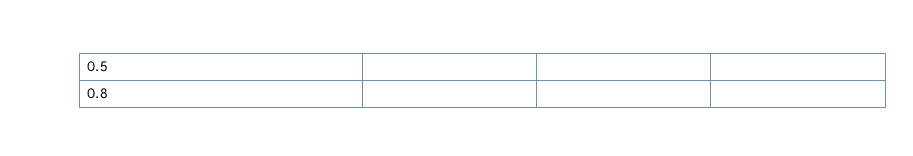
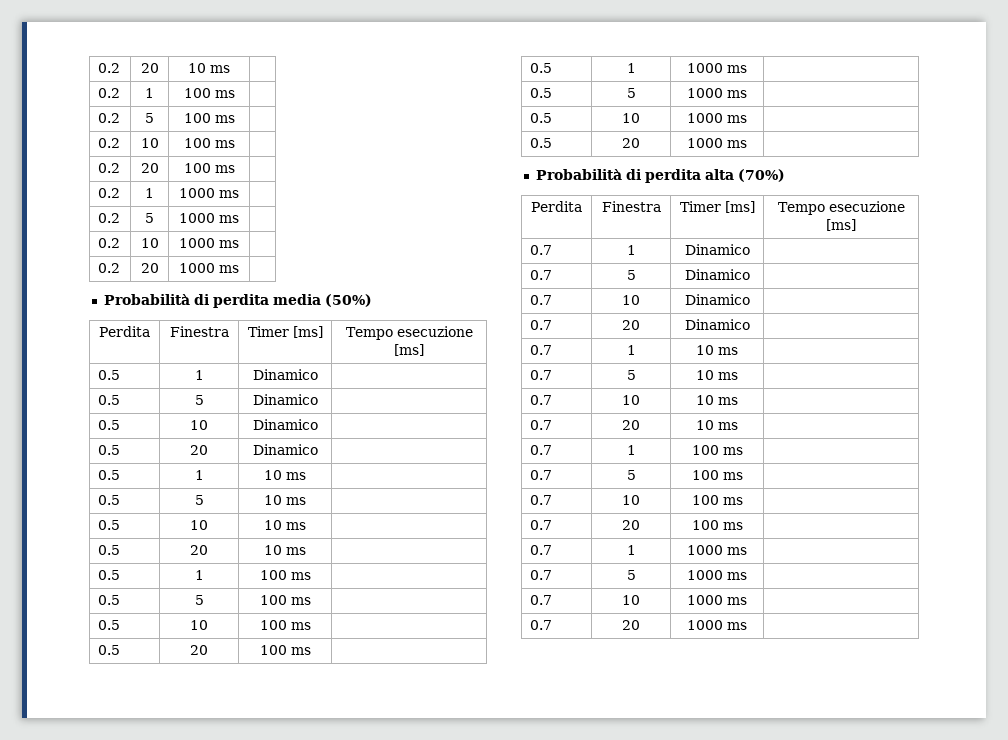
[87,61,109,72] [87,88,109,99] 0.5 | | | // 0.8 | | -> [98,63,121,73] [140,63,159,73] [188,63,230,73] [98,88,121,98] [145,88,154,98] [183,88,235,98] [98,113,121,123] [145,113,154,123] [183,113,235,123] [98,138,121,148] [140,138,159,148] [183,138,235,148] [98,163,121,173] [140,163,159,173] [183,163,235,173] [98,188,121,198] [145,188,154,198] [179,188,239,198] [98,213,121,223] [145,213,154,223] [179,213,239,223] [98,238,121,248] [140,238,159,248] [179,238,239,248] [98,263,121,273] [140,263,159,273] [179,263,239,273] [103,294,372,308] [99,326,150,337] [169,326,229,337] [247,326,323,338] [345,326,473,340] [393,344,424,356] [98,370,121,380] [194,370,204,380] [252,369,318,380] [98,395,121,405] [194,395,204,405] [252,394,318,405] [98,420,121,430] [190,420,208,430] [252,419,318,430] [98,445,121,455] [190,445,208,455] [252,444,318,455] [98,470,121,480] [194,470,204,480] [264,470,306,480] [98,495,121,505] [194,495,204,505] [264,495,306,505] [98,520,121,530] [190,520,208,530] [264,520,306,530] [98,545,121,555] [190,545,208,555] [264,545,306,555] [98,570,121,580] [194,570,204,580] [259,570,311,580] [98,595,121,605] [194,595,204,605] [259,595,311,605] [98,620,121,630] [190,620,208,630] [259,620,311,630] [98,645,121,655] [190,645,208,655] [259,645,311,655] [530,63,553,73] [626,63,636,73] [687,63,747,73] [530,88,553,98] [626,88,636,98] [687,88,747,98] [530,113,553,123] [622,113,640,123] [687,113,747,123] [530,138,553,148] [622,138,640,148] [687,138,747,148] [535,169,785,183] [531,201,582,212] [601,201,661,212] [679,201,755,213] [777,201,905,215] [826,219,856,231] [530,245,553,255] [626,245,636,255] [684,244,750,255] [530,270,553,280] [626,270,636,280] [684,269,750,280] [530,295,553,305] [622,295,640,305] [684,294,750,305] [530,320,553,330] [622,320,640,330] [684,319,750,330] [530,345,553,355] [626,345,636,355] [696,345,738,355] [530,370,553,380] [626,370,636,380] [696,370,738,380] [530,395,553,405] [622,395,640,405] [696,395,738,405] [530,420,553,430] [622,420,640,430] [696,420,738,430] [530,445,553,455] [626,445,636,455] [691,445,743,455] [530,470,553,480] [626,470,636,480] [691,470,743,480] [530,495,553,505] [622,495,640,505] [691,495,743,505] [530,520,553,530] [622,520,640,530] [691,520,743,530] [530,545,553,555] [626,545,636,555] [687,545,747,555] [530,570,553,580] [626,570,636,580] [687,570,747,580] [530,595,553,605] [622,595,640,605] [687,595,747,605] [530,620,553,630] [622,620,640,630] [687,620,747,630] 0.2 | 20 | 10 ms | // 0.2 | 1 | 100 ms | // 0.2 | 5 | 100 ms | // 0.2 | 10 | 100 ms | // 0.2 | 20 | 100 ms | // 0.2 | 1 | 1000 ms | // 0.2 | 5 | 1000 ms | // 0.2 | 10 | 1000 ms | // 0.2 | 20 | 1000 ms | // Probabilità di perdita media (50%) // Perdita | Finestra | Timer [ms] | Tempo esecuzione [ms] // 0.5 | 1 | Dinamico | // 0.5 | 5 | Dinamico | // 0.5 | 10 | Dinamico | // 0.5 | 20 | Dinamico | // 0.5 | 1 | 10 ms | // 0.5 | 5 | 10 ms | // 0.5 | 10 | 10 ms | // 0.5 | 20 | 10 ms | // 0.5 | 1 | 100 ms | // 0.5 | 5 | 100 ms | // 0.5 | 10 | 100 ms | // 0.5 | 20 | 100 ms | // 0.5 | 1 | 1000 ms | // 0.5 | 5 | 1000 ms | // 0.5 | 10 | 1000 ms | // 0.5 | 20 | 1000 ms | // Probabilità di perdita alta (70%) // Perdita | Finestra | Timer [ms] | Tempo esecuzione [ms] // 0.7 | 1 | Dinamico | // 0.7 | 5 | Dinamico | // 0.7 | 10 | Dinamico | // 0.7 | 20 | Dinamico | // 0.7 | 1 | 10 ms | // 0.7 | 5 | 10 ms | // 0.7 | 10 | 10 ms | // 0.7 | 20 | 10 ms | // 0.7 | 1 | 100 ms | // 0.7 | 5 | 100 ms | // 0.7 | 10 | 100 ms | // 0.7 | 20 | 100 ms | // 0.7 | 1 | 1000 ms | // 0.7 | 5 | 1000 ms | // 0.7 | 10 | 1000 ms | // 0.7 | 20 | 1000 ms

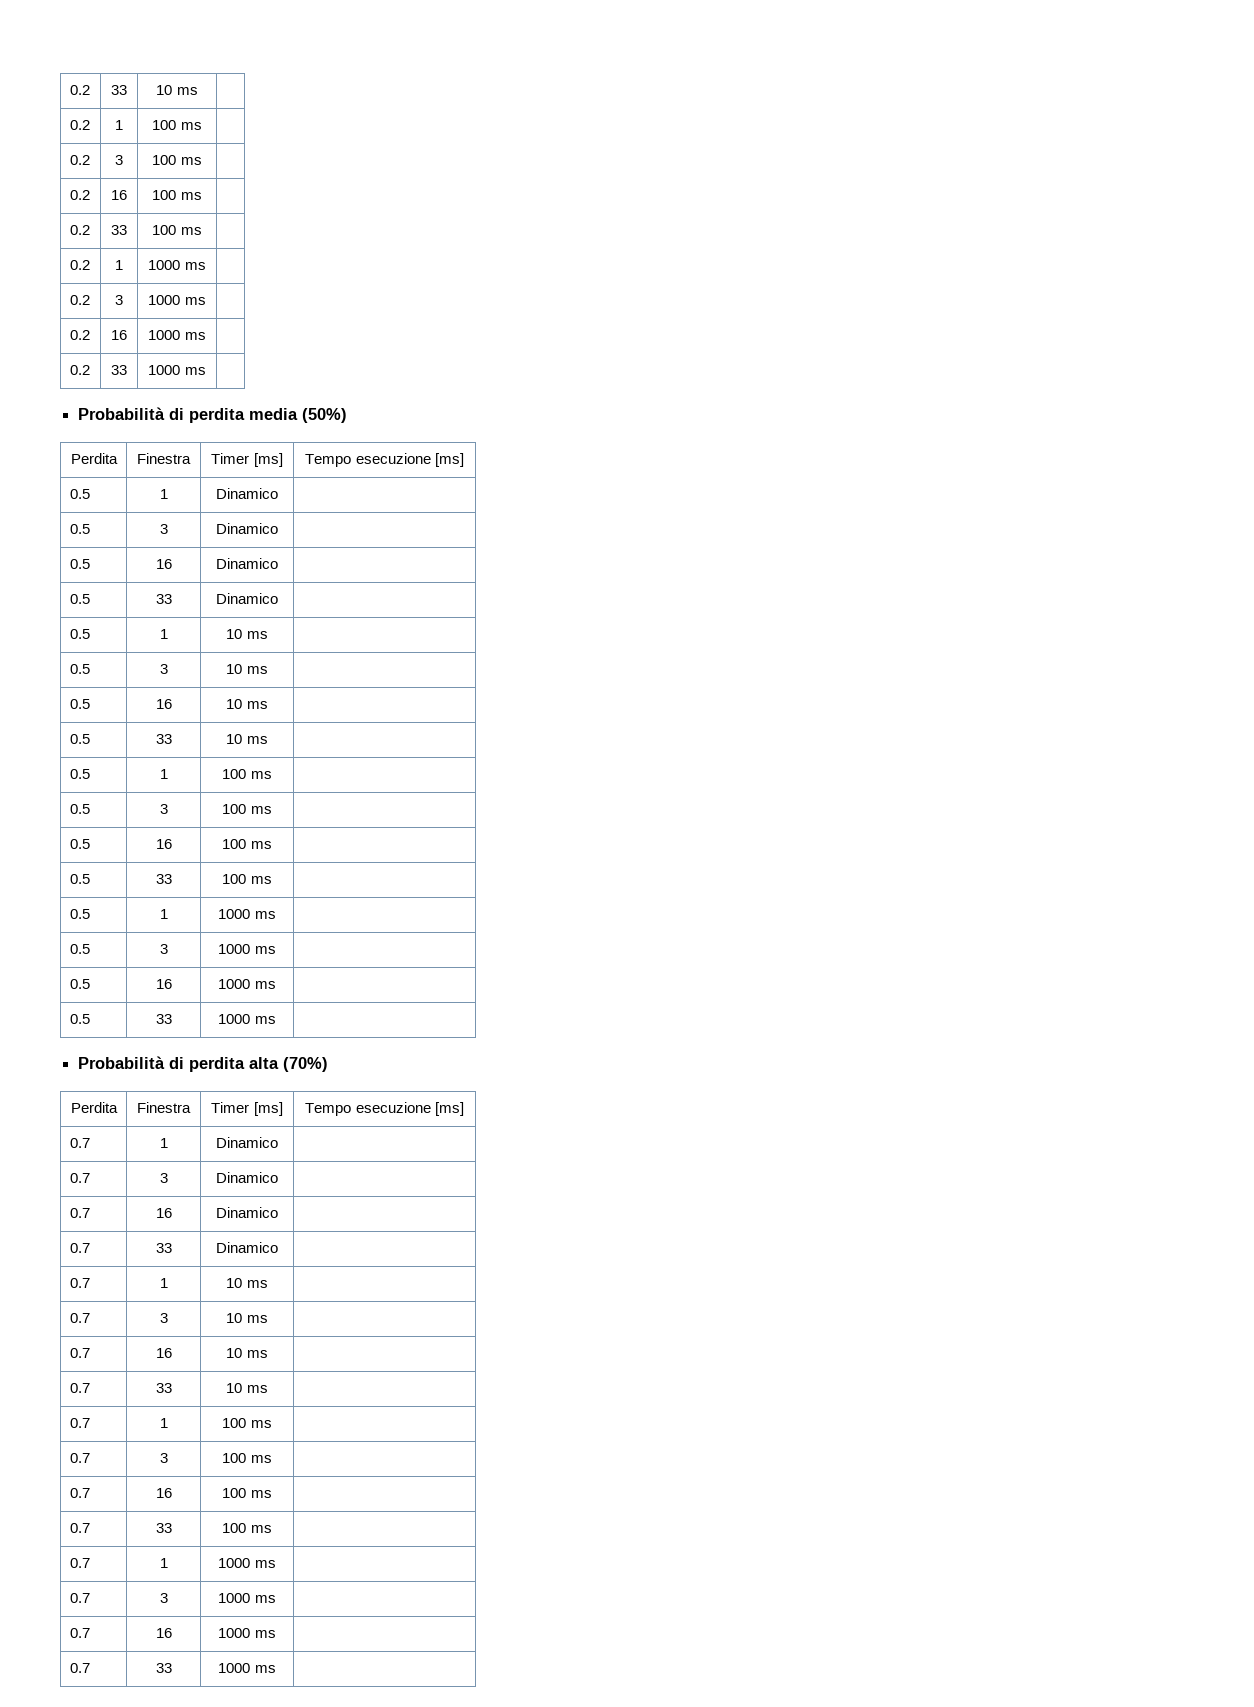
[98,63,121,73] [140,63,159,73] 0.2 | 20 -> [69,85,90,95] [111,85,127,95] 0.2 | 33
[145,113,154,123] [183,113,235,123] [98,138,121,148] [140,138,159,148] [183,138,235,148] [98,163,121,173] [140,163,159,173] 5 | 100 ms | // 0.2 | 10 | 100 ms | // 0.2 | 20 -> [115,155,123,165] [152,155,202,165] [69,190,90,200] [111,190,127,200] [152,190,202,200] [69,225,90,235] [111,225,127,235] 3 | 100 ms | // 0.2 | 16 | 100 ms | // 0.2 | 33
[145,213,154,223] [179,213,239,223] [98,238,121,248] [140,238,159,248] [179,238,239,248] [98,263,121,273] [140,263,159,273] 5 | 1000 ms | // 0.2 | 10 | 1000 ms | // 0.2 | 20 -> [115,295,123,305] [148,295,206,305] [69,330,90,340] [111,330,127,340] [148,330,206,340] [69,365,90,375] [111,365,127,375] 3 | 1000 ms | // 0.2 | 16 | 1000 ms | // 0.2 | 33
[194,395,204,405] [252,394,318,405] [98,420,121,430] [190,420,208,430] [252,419,318,430] [98,445,121,455] [190,445,208,455] 5 | Dinamico | // 0.5 | 10 | Dinamico | // 0.5 | 20 -> [159,524,168,534] [216,523,278,534] [69,559,90,569] [155,559,172,569] [216,558,278,569] [69,594,90,604] [155,594,172,604] 3 | Dinamico | // 0.5 | 16 | Dinamico | // 0.5 | 33
[194,495,204,505] [264,495,306,505] [98,520,121,530] [190,520,208,530] [264,520,306,530] [98,545,121,555] [190,545,208,555] 5 | 10 ms | // 0.5 | 10 | 10 ms | // 0.5 | 20 -> [159,664,168,674] [226,664,268,674] [69,699,90,709] [155,699,172,709] [226,699,268,709] [69,734,90,744] [155,734,172,744] 3 | 10 ms | // 0.5 | 16 | 10 ms | // 0.5 | 33
[194,595,204,605] [259,595,311,605] [98,620,121,630] [190,620,208,630] [259,620,311,630] [98,645,121,655] [190,645,208,655] 5 | 100 ms | // 0.5 | 10 | 100 ms | // 0.5 | 20 -> [159,804,168,814] [222,804,272,814] [69,839,90,849] [155,839,172,849] [222,839,272,849] [69,874,90,884] [155,874,172,884] 3 | 100 ms | // 0.5 | 16 | 100 ms | // 0.5 | 33
[626,88,636,98] [687,88,747,98] [530,113,553,123] [622,113,640,123] [687,113,747,123] [530,138,553,148] [622,138,640,148] 5 | 1000 ms | // 0.5 | 10 | 1000 ms | // 0.5 | 20 -> [159,944,168,954] [218,944,276,954] [69,979,90,989] [155,979,172,989] [218,979,276,989] [69,1014,90,1024] [155,1014,172,1024] 3 | 1000 ms | // 0.5 | 16 | 1000 ms | // 0.5 | 33
[626,270,636,280] [684,269,750,280] [530,295,553,305] [622,295,640,305] [684,294,750,305] [530,320,553,330] [622,320,640,330] 5 | Dinamico | // 0.7 | 10 | Dinamico | // 0.7 | 20 -> [159,1173,168,1183] [216,1172,278,1183] [69,1208,90,1218] [155,1208,172,1218] [216,1207,278,1218] [69,1243,90,1253] [155,1243,172,1253] 3 | Dinamico | // 0.7 | 16 | Dinamico | // 0.7 | 33
[626,370,636,380] [696,370,738,380] [530,395,553,405] [622,395,640,405] [696,395,738,405] [530,420,553,430] [622,420,640,430] 5 | 10 ms | // 0.7 | 10 | 10 ms | // 0.7 | 20 -> [159,1313,168,1323] [226,1313,268,1323] [69,1348,90,1358] [155,1348,172,1358] [226,1348,268,1358] [69,1383,90,1393] [155,1383,172,1393] 3 | 10 ms | // 0.7 | 16 | 10 ms | // 0.7 | 33
[626,470,636,480] [691,470,743,480] [530,495,553,505] [622,495,640,505] [691,495,743,505] [530,520,553,530] [622,520,640,530] 5 | 100 ms | // 0.7 | 10 | 100 ms | // 0.7 | 20 -> [159,1453,168,1463] [222,1453,272,1463] [69,1488,90,1498] [155,1488,172,1498] [222,1488,272,1498] [69,1523,90,1533] [155,1523,172,1533] 3 | 100 ms | // 0.7 | 16 | 100 ms | // 0.7 | 33
[626,570,636,580] [687,570,747,580] [530,595,553,605] [622,595,640,605] [687,595,747,605] [530,620,553,630] [622,620,640,630] 5 | 1000 ms | // 0.7 | 10 | 1000 ms | // 0.7 | 20 -> [159,1593,168,1603] [218,1593,276,1603] [69,1628,90,1638] [155,1628,172,1638] [218,1628,276,1638] [69,1663,90,1673] [155,1663,172,1673] 3 | 1000 ms | // 0.7 | 16 | 1000 ms | // 0.7 | 33

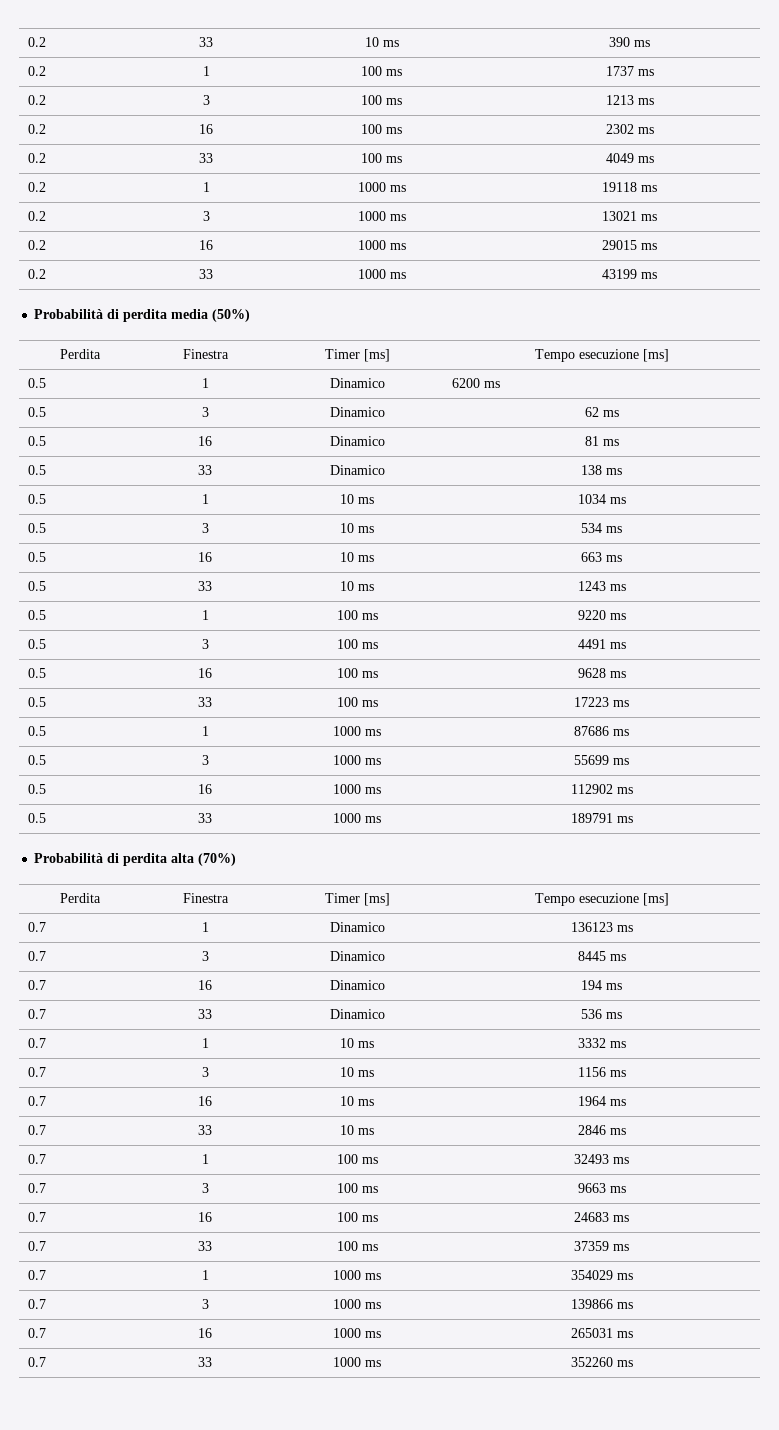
(198, 91) none -> [609,37,650,47] 390 ms
(202, 126) none -> [605,66,654,76] 1737 ms
(202, 161) none -> [605,95,654,105] 1213 ms
(202, 196) none -> [605,124,654,134] 2302 ms
(202, 231) none -> [605,153,654,163] 4049 ms
(206, 266) none -> [602,182,657,192] 19118 ms
(206, 301) none -> [602,211,657,221] 13021 ms
(206, 336) none -> [602,240,657,250] 29015 ms
(206, 371) none -> [602,269,657,279] 43199 ms
(278, 493) none -> [452,378,501,388] 6200 ms
(278, 528) none -> [584,407,619,417] 62 ms
(278, 563) none -> [584,436,619,446] 81 ms
(278, 598) none -> [581,465,622,475] 138 ms
(268, 635) none -> [577,494,626,504] 1034 ms
(268, 670) none -> [581,523,622,533] 534 ms
(268, 705) none -> [581,552,622,562] 663 ms
(268, 740) none -> [577,581,626,591] 1243 ms
(272, 775) none -> [577,610,626,620] 9220 ms
(272, 810) none -> [577,639,626,649] 4491 ms
(272, 845) none -> [577,668,626,678] 9628 ms
(272, 880) none -> [574,697,629,707] 17223 ms
(276, 915) none -> [574,726,629,736] 87686 ms
(276, 950) none -> [574,755,629,765] 55699 ms
(276, 985) none -> [570,784,633,794] 112902 ms
(276, 1020) none -> [570,813,633,823] 189791 ms
(278, 1142) none -> [570,922,633,932] 136123 ms
(278, 1177) none -> [577,951,626,961] 8445 ms
(278, 1212) none -> [581,980,622,990] 194 ms
(278, 1247) none -> [581,1009,622,1019] 536 ms
(268, 1284) none -> [577,1038,626,1048] 3332 ms
(268, 1319) none -> [577,1067,626,1077] 1156 ms
(268, 1354) none -> [577,1096,626,1106] 1964 ms
(268, 1389) none -> [577,1125,626,1135] 2846 ms
(272, 1424) none -> [574,1154,629,1164] 32493 ms
(272, 1459) none -> [577,1183,626,1193] 9663 ms
(272, 1494) none -> [574,1212,629,1222] 24683 ms
(272, 1529) none -> [574,1241,629,1251] 37359 ms
(276, 1564) none -> [570,1270,633,1280] 354029 ms
(276, 1599) none -> [570,1299,633,1309] 139866 ms
(276, 1634) none -> [570,1328,633,1338] 265031 ms
(276, 1669) none -> [570,1357,633,1367] 352260 ms

